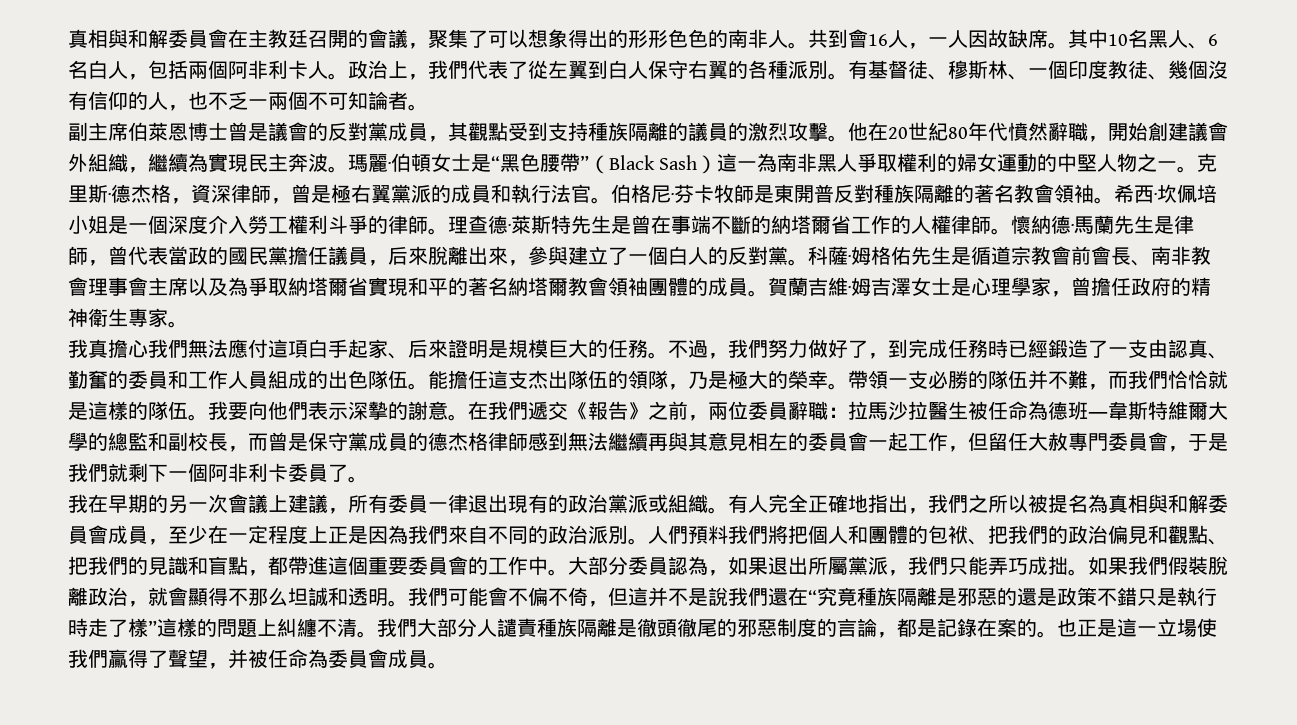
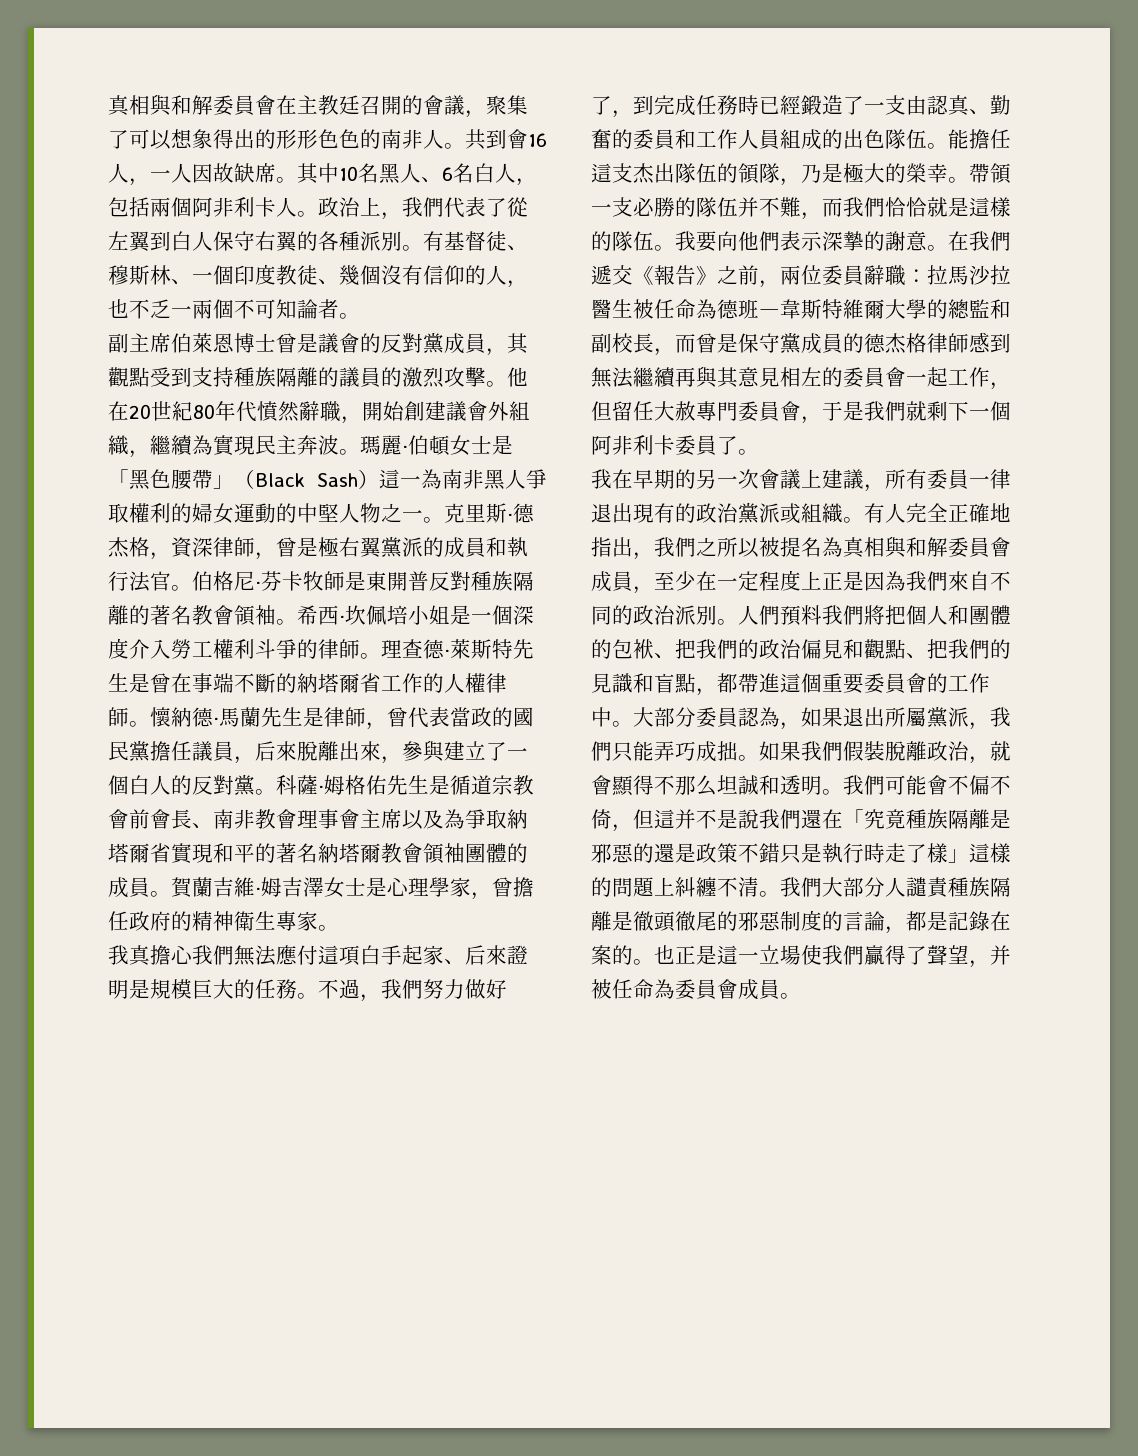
[491,156,500,170] “ -> [108,469,129,487] 「
[580,155,589,170] ” -> [213,475,234,489] 」
[808,590,817,604] “ -> [843,809,864,827] 「
[148,620,157,635] ” -> [948,849,969,863] 」

